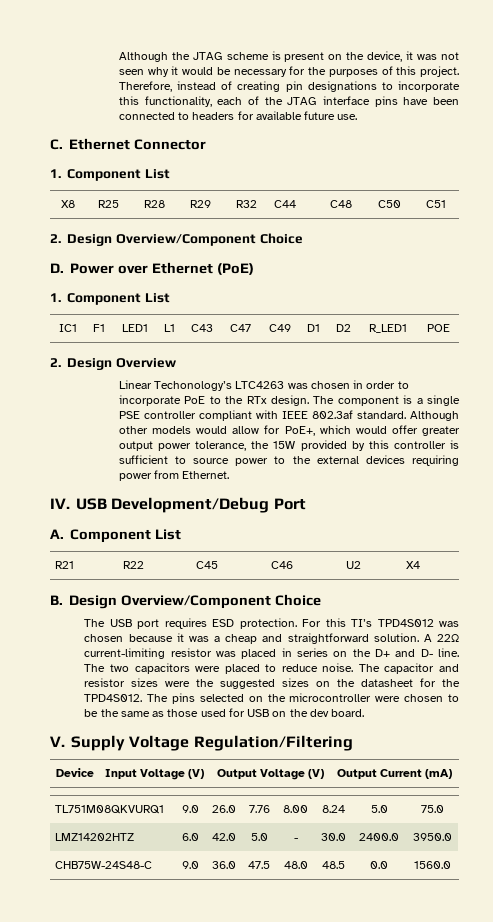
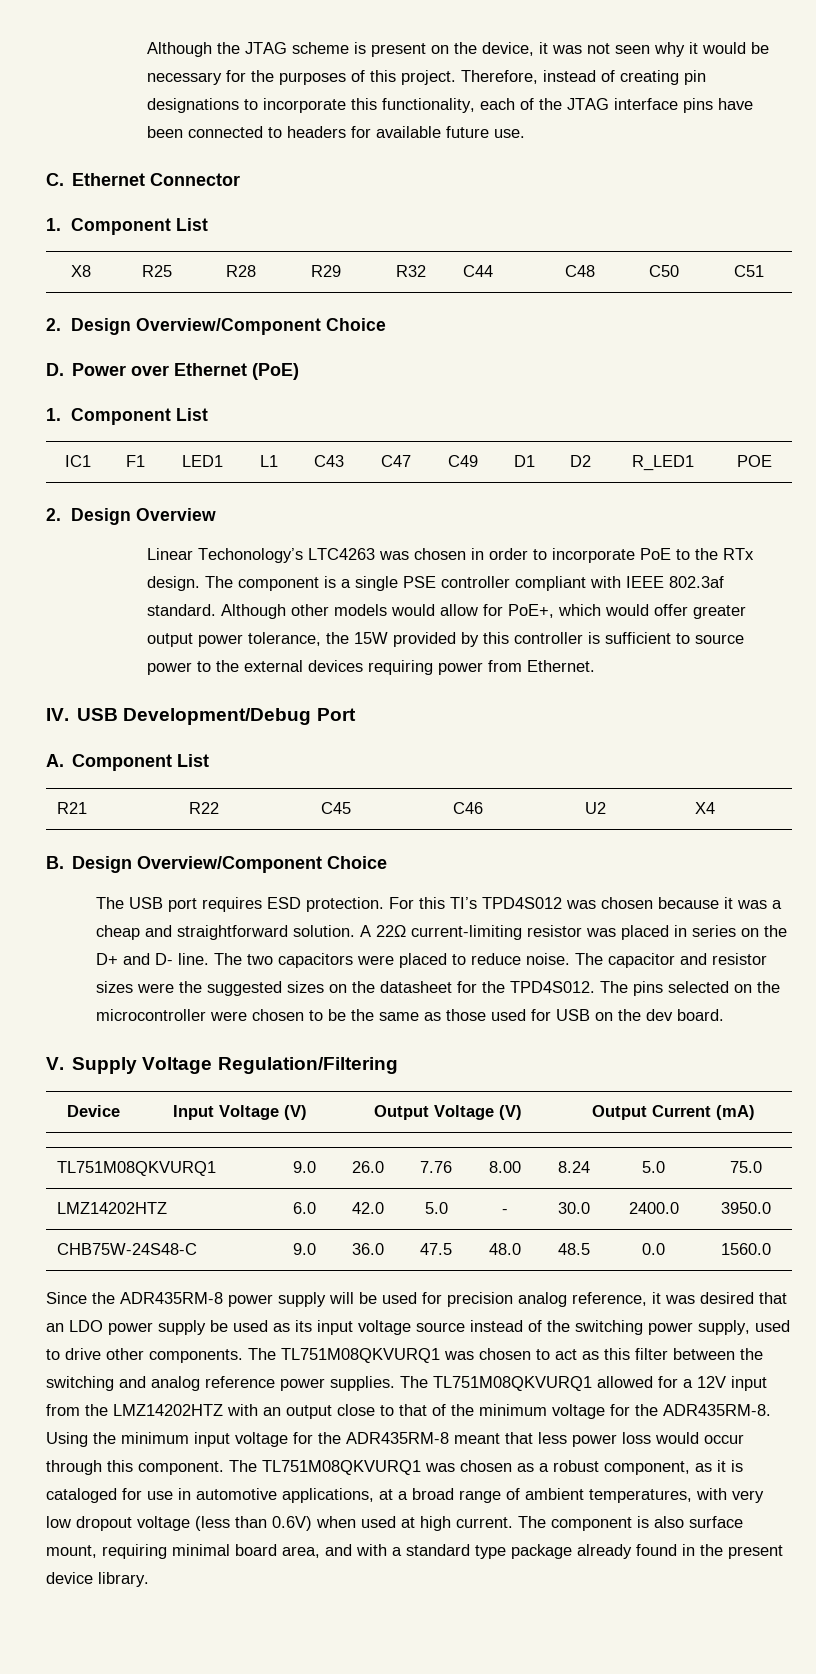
(451, 865) none -> [46,1292,787,1307] [46,1320,790,1335] [46,1348,763,1363] [46,1376,767,1391] [46,1404,771,1419] [46,1432,744,1447] [46,1460,743,1475] [46,1488,764,1503] [46,1516,743,1531] [46,1544,783,1559] [46,1572,149,1587] // Since the ADR435RM-8 power supply will be used for precision analog reference, it was desired that an LDO power supply be used as its input voltage source instead of the switching power supply, used to drive other components. The TL751M08QKVURQ1 was chosen to act as this filter between the switching and analog reference power supplies. The TL751M08QKVURQ1 allowed for a 12V input from the LMZ14202HTZ with an output close to that of the minimum voltage for the ADR435RM-8. Using the minimum input voltage for the ADR435RM-8 meant that less power loss would occur through this component. The TL751M08QKVURQ1 was chosen as a robust component, as it is cataloged for use in automotive applications, at a broad range of ambient temperatures, with very low dropout voltage (less than 0.6V) when used at high current. The component is also surface mount, requiring minimal board area, and with a standard type package already found in the present device library.

